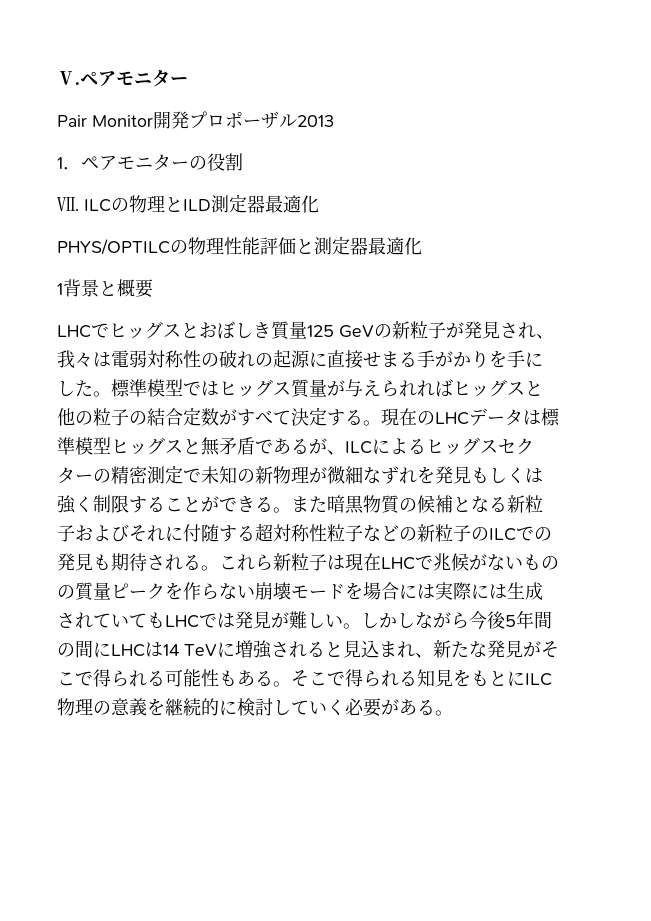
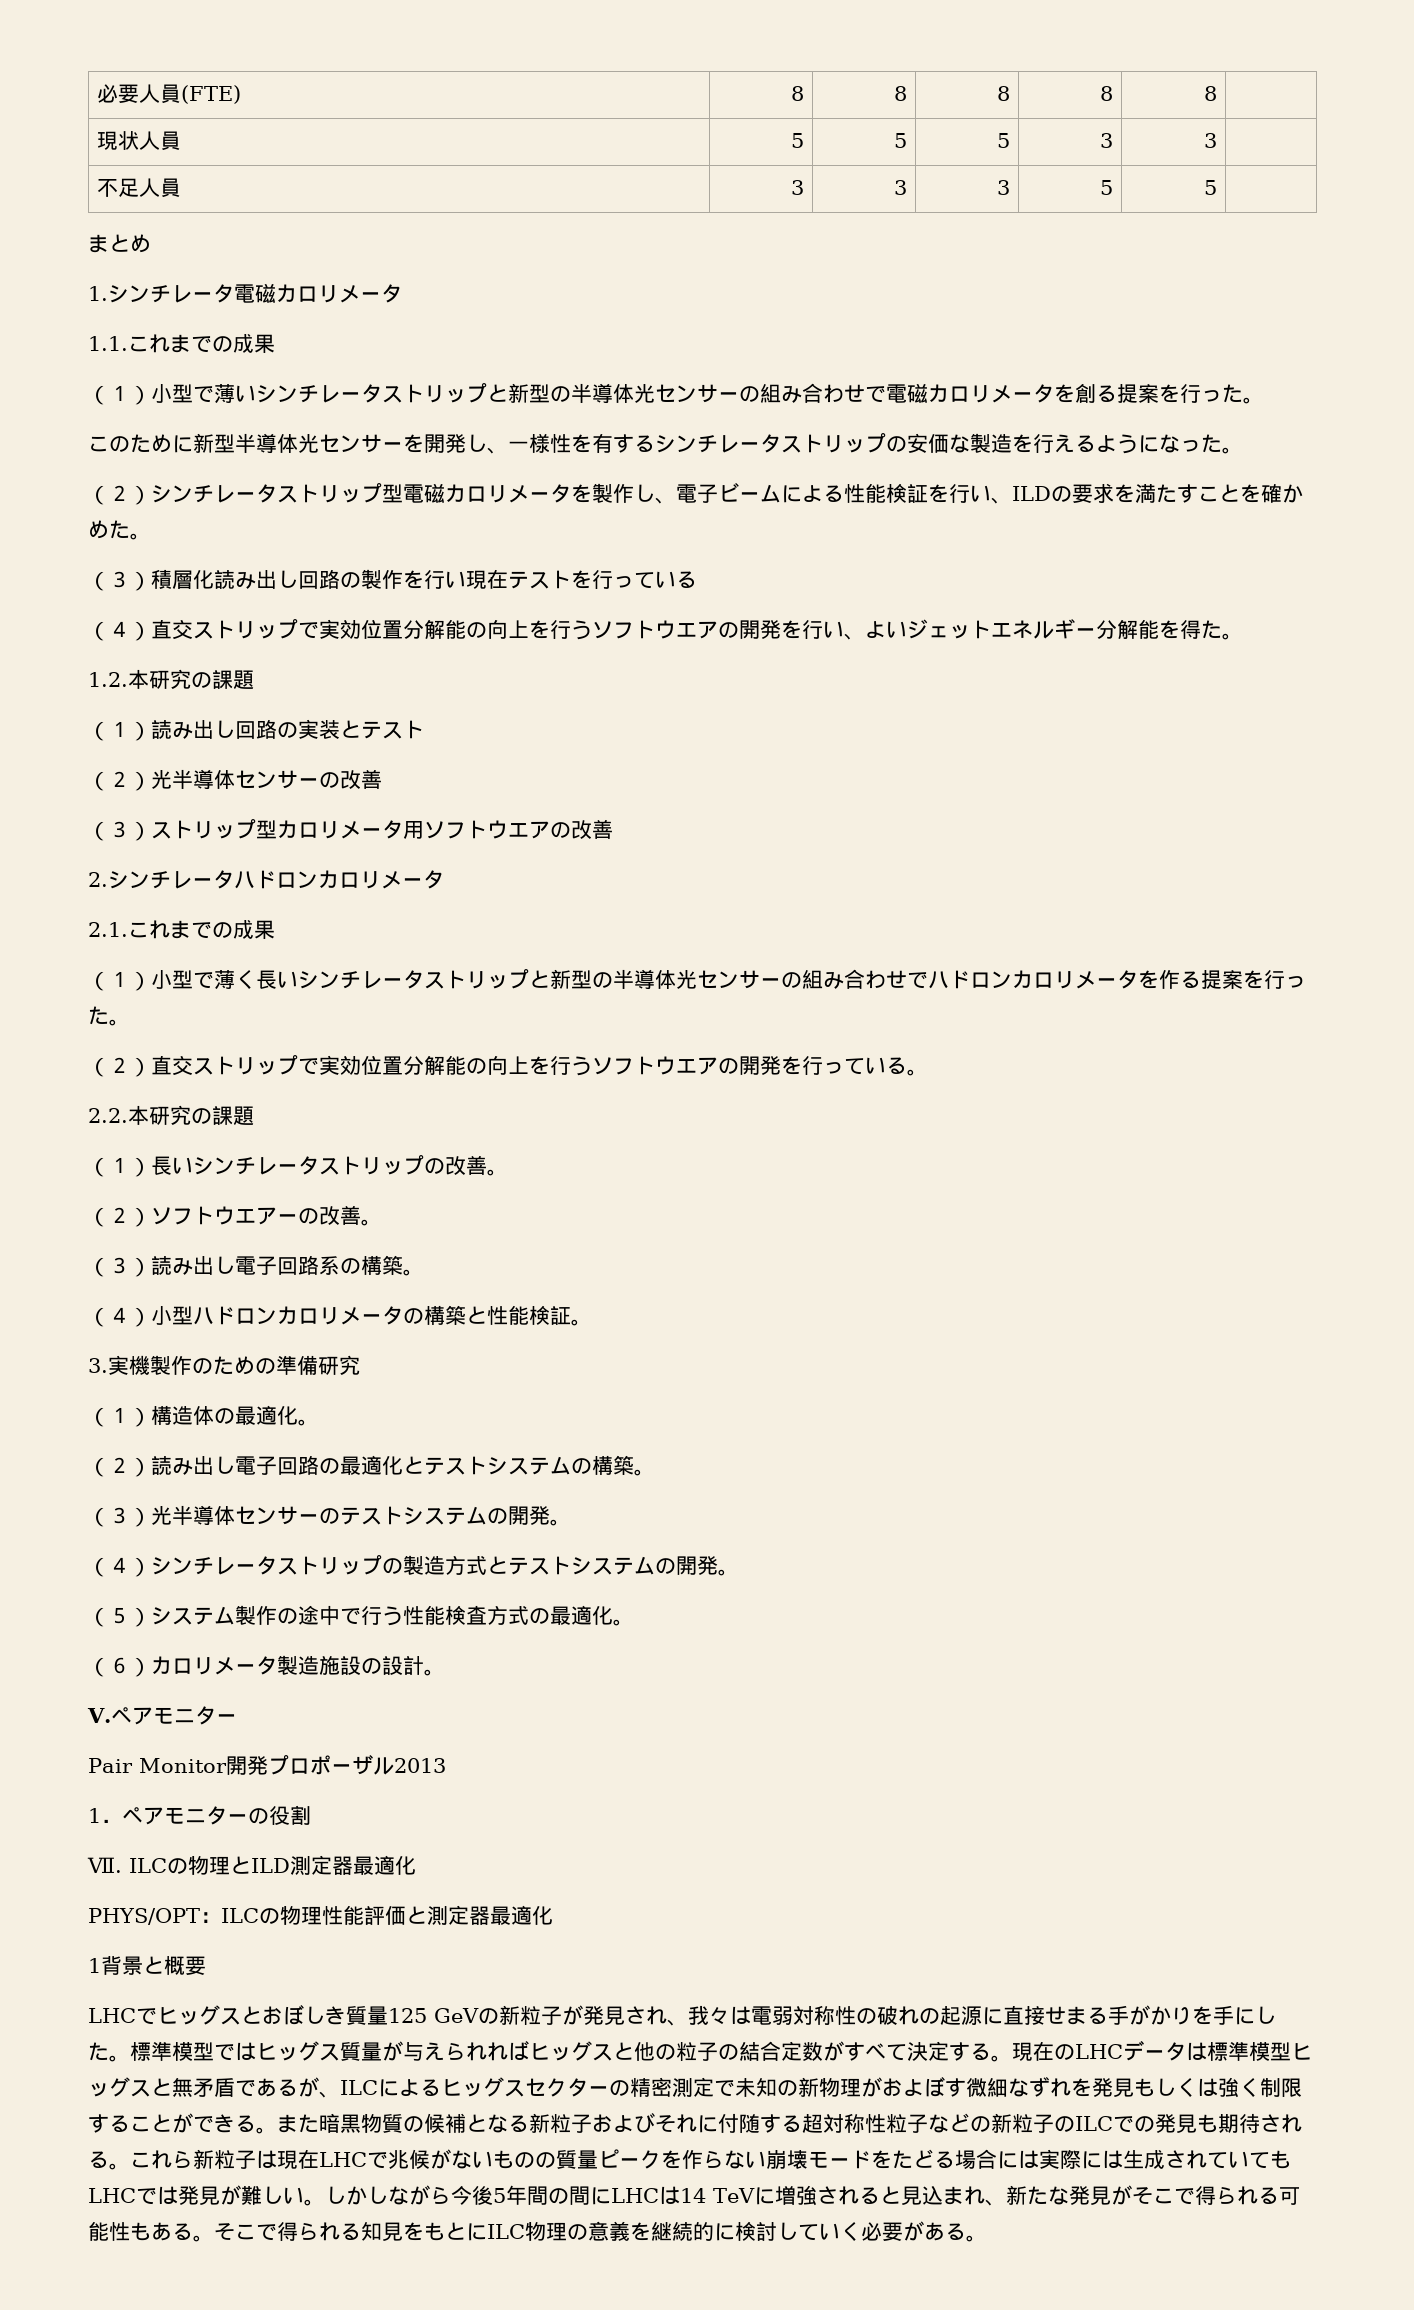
(57, 78) none -> [96,84,241,104] [791,86,805,101] [894,86,908,101] [997,86,1011,101] [1100,86,1114,101] [1204,86,1218,101] [96,131,181,151] [791,133,805,148] [894,133,908,148] [997,133,1011,148] [1100,133,1114,148] [1204,133,1218,148] [96,178,181,198] [791,180,805,195] [894,180,908,195] [997,180,1011,195] [1100,180,1114,195] [1204,180,1218,195] [88,234,151,253] [88,283,402,303] [88,334,275,353] [88,383,1264,405] [88,433,1243,454] [88,483,1303,505] [88,520,151,540] [88,569,697,591] [88,619,1243,641] [88,669,254,690] [88,719,424,741] [88,769,382,791] [88,819,613,841] [88,870,444,889] [88,920,275,939] [88,969,1306,991] [88,1006,130,1026] [88,1055,928,1077] [88,1105,254,1126] [88,1155,508,1177] [88,1205,382,1227] [88,1255,424,1277] [88,1305,592,1327] [88,1355,360,1375] [88,1405,319,1427] [88,1455,655,1477] [88,1505,571,1527] [88,1555,739,1577] [88,1605,634,1627] [88,1655,445,1677] 必要人員(FTE) | 8 | 8 | 8 | 8 | 8 | // 現状人員 | 5 | 5 | 5 | 3 | 3 | // 不足人員 | 3 | 3 | 3 | 5 | 5 | // まとめ // 1.シンチレータ電磁カロリメータ // 1.1.これまでの成果 // （１）小型で薄いシンチレータストリップと新型の半導体光センサーの組み合わせで電磁カロリメータを創る提案を行った。 // このために新型半導体光センサーを開発し、一様性を有するシンチレータストリップの安価な製造を行えるようになった。 // （２）シンチレータストリップ型電磁カロリメータを製作し、電子ビームによる性能検証を行い、ILDの要求を満たすことを確かめた。 // （３）積層化読み出し回路の製作を行い現在テストを行っている // （４）直交ストリップで実効位置分解能の向上を行うソフトウエアの開発を行い、よいジェットエネルギー分解能を得た。 // 1.2.本研究の課題 // （１）読み出し回路の実装とテスト // （２）光半導体センサーの改善 // （３）ストリップ型カロリメータ用ソフトウエアの改善 // 2.シンチレータハドロンカロリメータ // 2.1.これまでの成果 // （１）小型で薄く長いシンチレータストリップと新型の半導体光センサーの組み合わせでハドロンカロリメータを作る提案を行った。 // （２）直交ストリップで実効位置分解能の向上を行うソフトウエアの開発を行っている。 // 2.2.本研究の課題 // （１）長いシンチレータストリップの改善。 // （２）ソフトウエアーの改善。 // （３）読み出し電子回路系の構築。 // （４）小型ハドロンカロリメータの構築と性能検証。 // 3.実機製作のための準備研究 // （１）構造体の最適化。 // （２）読み出し電子回路の最適化とテストシステムの構築。 // （３）光半導体センサーのテストシステムの開発。 // （４）シンチレータストリップの製造方式とテストシステムの開発。 // （５）システム製作の途中で行う性能検査方式の最適化。 // （６）カロリメータ製造施設の設計。 //
[57,239,170,255] PHYS/OPTILC -> [88,1908,259,1925] PHYS/OPT：ILC
(327, 475) none -> [882,2077,966,2097] およぼす
(363, 591) none -> [892,2149,955,2169] たどる

